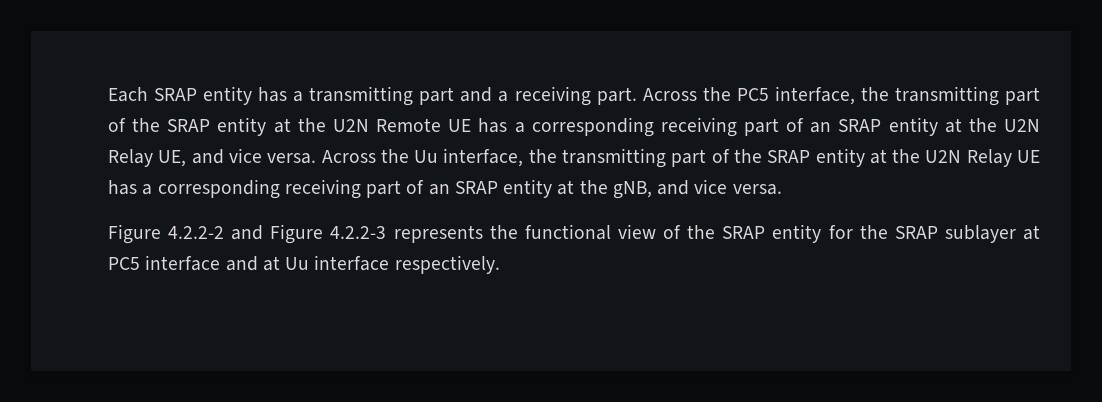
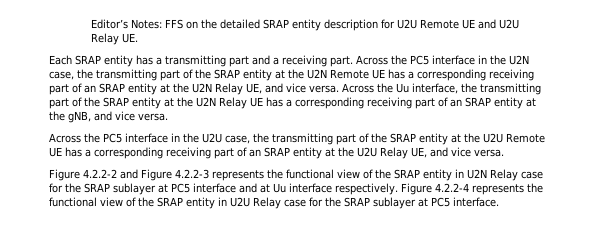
(108, 94) none -> [90,19,519,31] [90,33,138,45] Editor’s Notes: FFS on the detailed SRAP entity description for U2U Remote UE and U2U Relay UE. //
[774,86,855,105] interface, -> [432,55,529,65] [49,71,74,80] interface in the U2N case,
(782, 189) none -> [49,133,545,145] [49,147,504,159] // Across the PC5 interface in the U2U case, the transmitting part of the SRAP entity at the U2U Remote UE has a corresponding receiving part of an SRAP entity at the U2U Relay UE, and vice versa.
(822, 233) none -> [455,169,543,181] in U2N Relay case
(500, 264) none -> [400,183,543,195] [49,197,499,209] Figure 4.2.2-4 represents the functional view of the SRAP entity in U2U Relay case for the SRAP sublayer at PC5 interface.

